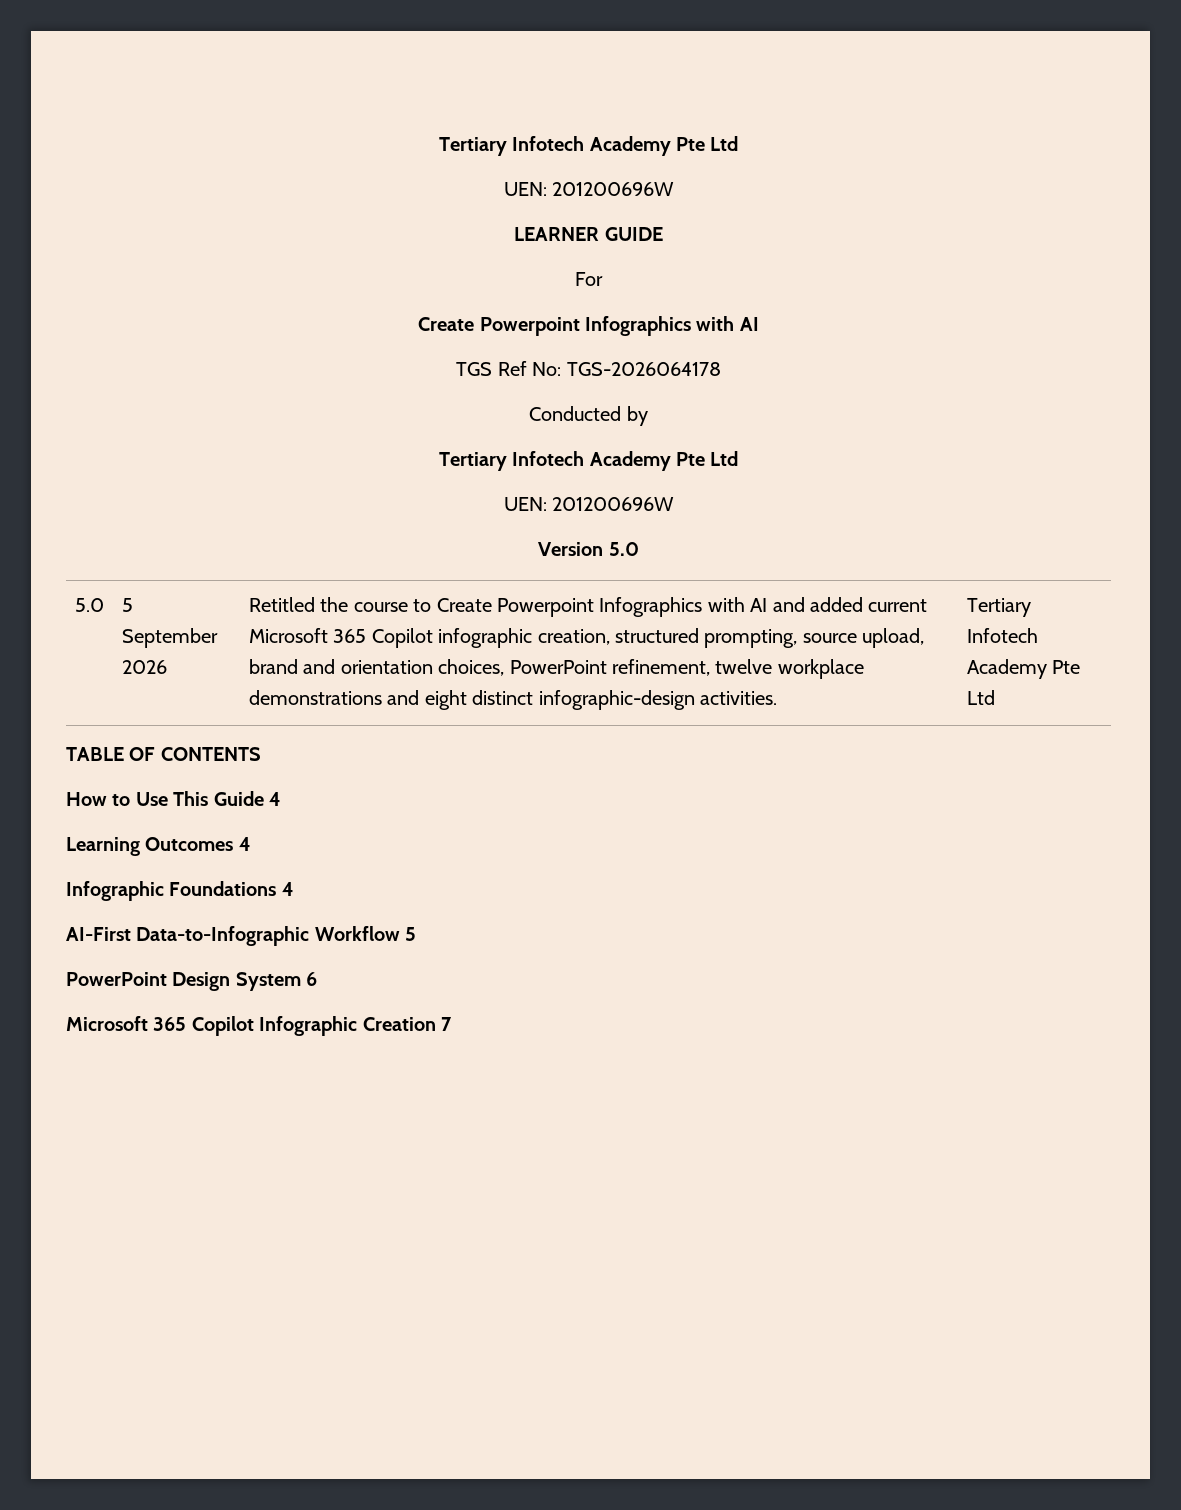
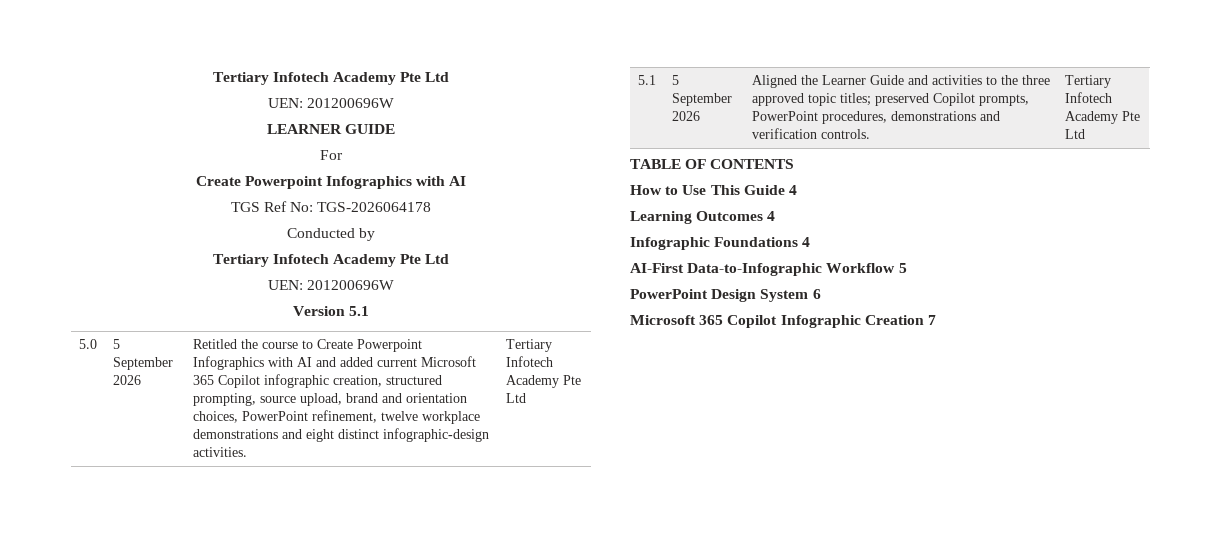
[608,542,639,556] 5.0 -> [349,306,370,316] 5.1
(995, 697) none -> [637,75,656,85] [671,75,679,85] [671,93,732,106] [671,111,700,121] [751,75,1050,88] [751,93,1029,106] [751,111,1000,124] [751,128,870,139] [1064,75,1111,88] [1064,92,1112,103] [1064,111,1140,124] [1064,129,1085,139] // 5.1 | 5 September 2026 | Aligned the Learner Guide and activities to the three approved topic titles; preserved Copilot prompts, PowerPoint procedures, demonstrations and verification controls. | Tertiary Infotech Academy Pte Ltd

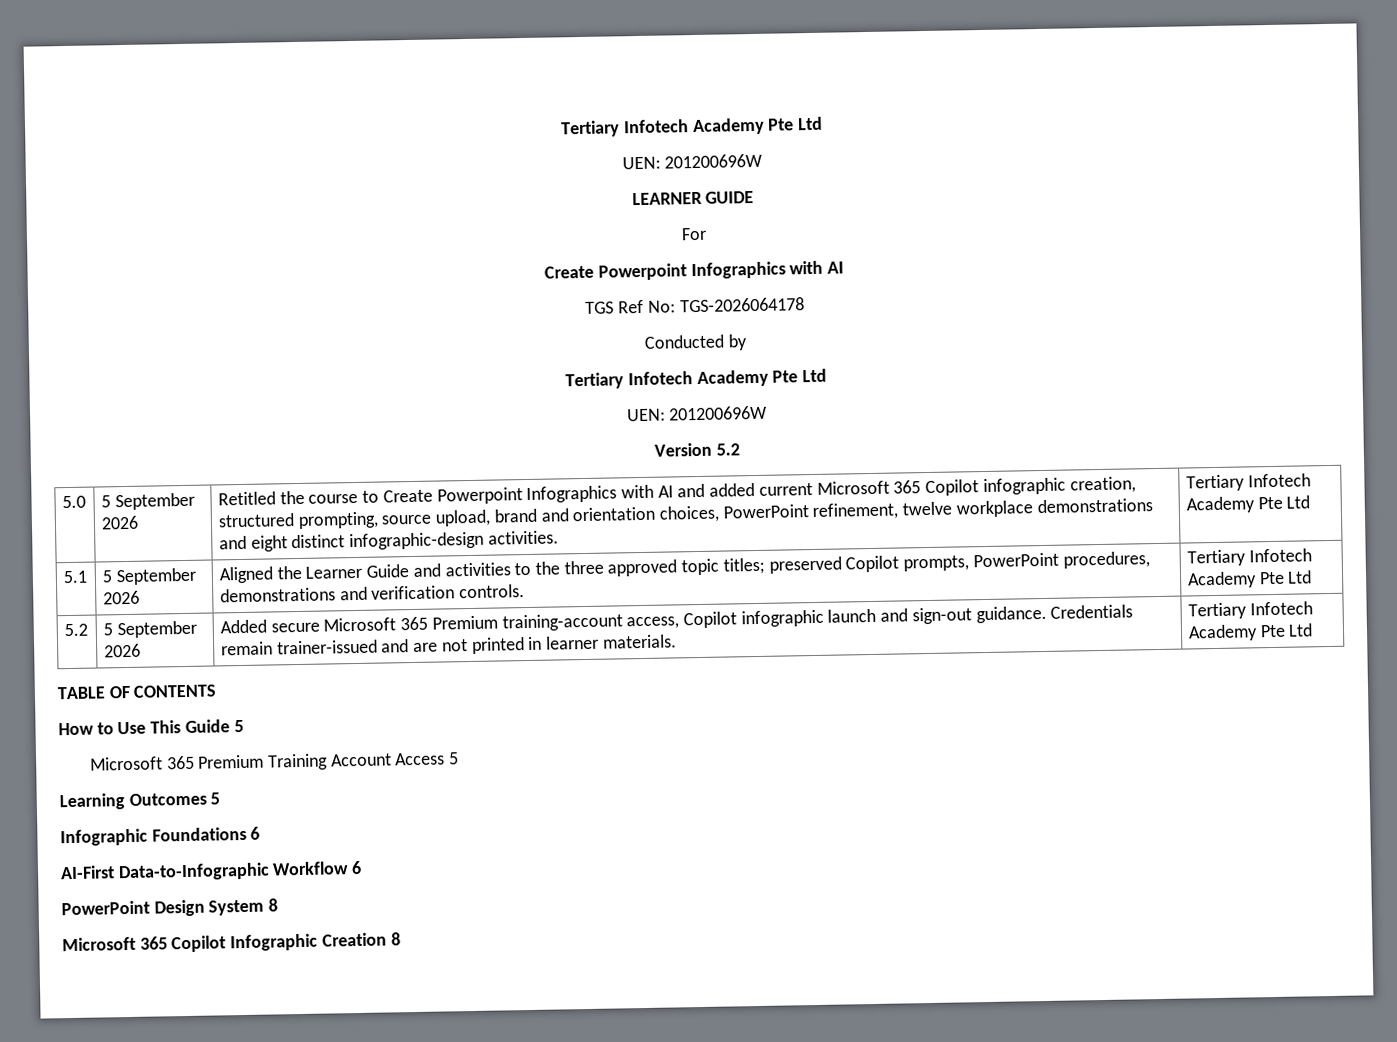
[349,306,370,316] 5.1 -> [715,443,740,456] 5.2
(1085, 134) none -> [63,623,88,637] [102,620,197,639] [103,643,141,658] [219,604,1134,634] [220,634,677,656] [1187,601,1313,620] [1187,623,1314,642] // 5.2 | 5 September 2026 | Added secure Microsoft 365 Premium training-account access, Copilot infographic launch and sign-out guidance. Credentials remain trainer-issued and are not printed in learner materials. | Tertiary Infotech Academy Pte Ltd
[788,185,797,195] 4 -> [233,719,244,733] [89,752,460,771] 5 // Microsoft 365 Premium Training Account Access 5
[767,211,776,221] 4 -> [210,792,221,805] 5
[802,237,811,247] 4 -> [250,826,261,840] 6
[898,263,907,273] 5 -> [351,860,363,875] 6
[812,289,821,299] 6 -> [268,898,279,912] 8
[927,315,936,325] 7 -> [390,932,401,946] 8

